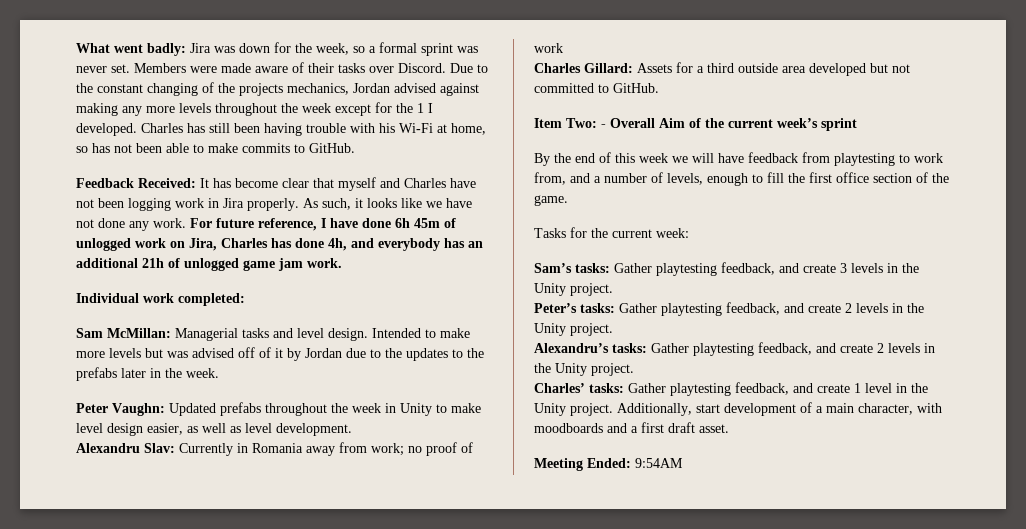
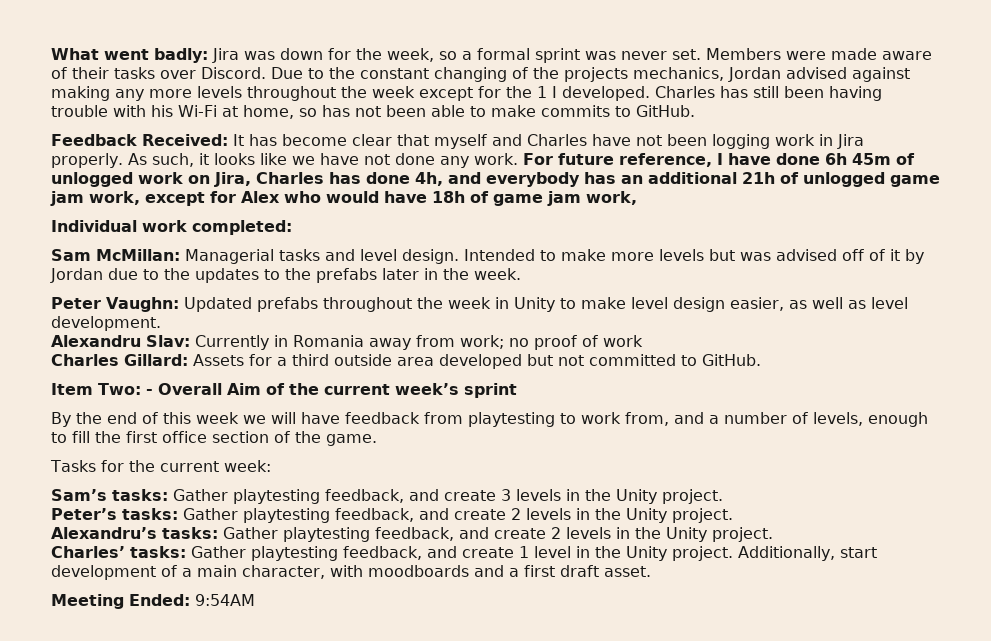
[307,258,342,268] work. -> [89,191,637,206] work, except for Alex who would have 18h of game jam work,

